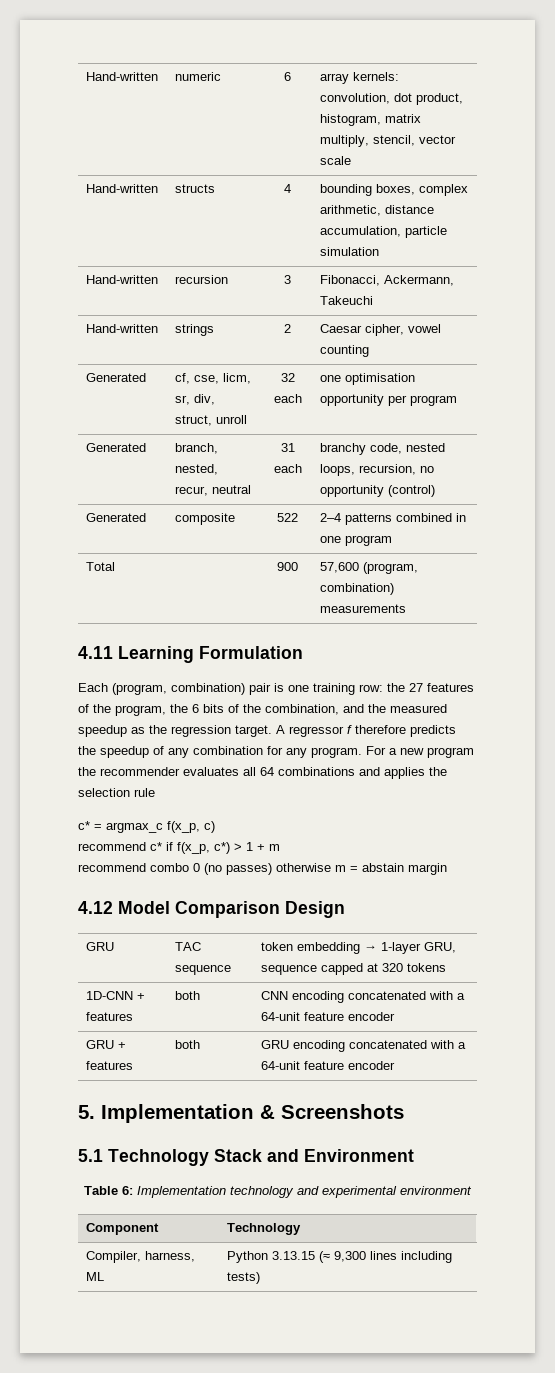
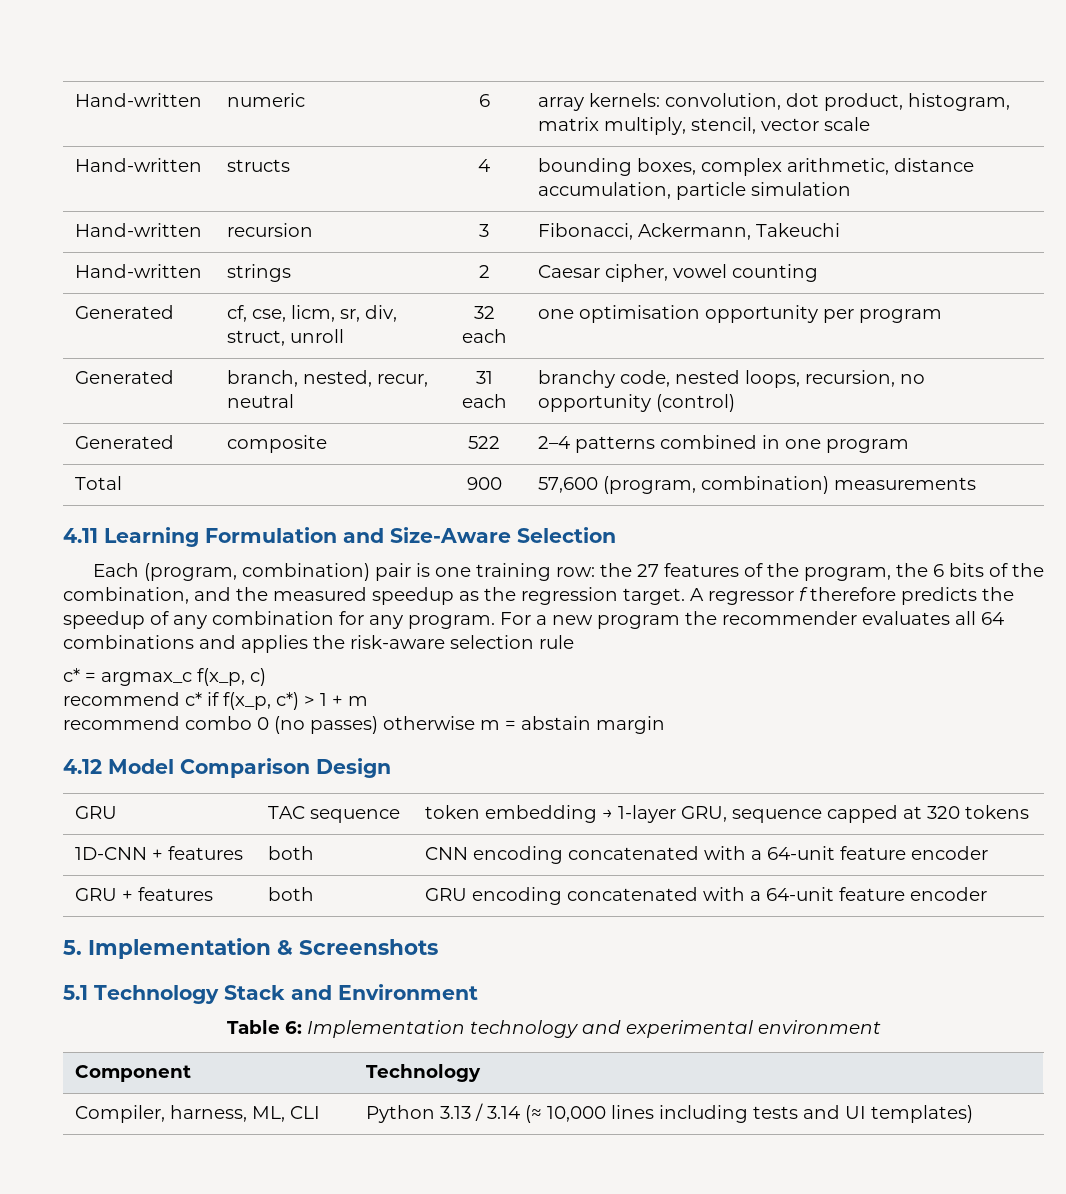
(303, 652) none -> [343,527,616,543] and Size-Aware Selection
(447, 771) none -> [350,635,445,649] risk-aware
[86,1272,105,1281] ML -> [252,1106,321,1122] ML, CLI
[272,1251,453,1263] [227,1272,261,1284] 3.13.15 (≈ 9,300 lines including tests) -> [440,1103,974,1123] 3.13 / 3.14 (≈ 10,000 lines including tests and UI templates)

